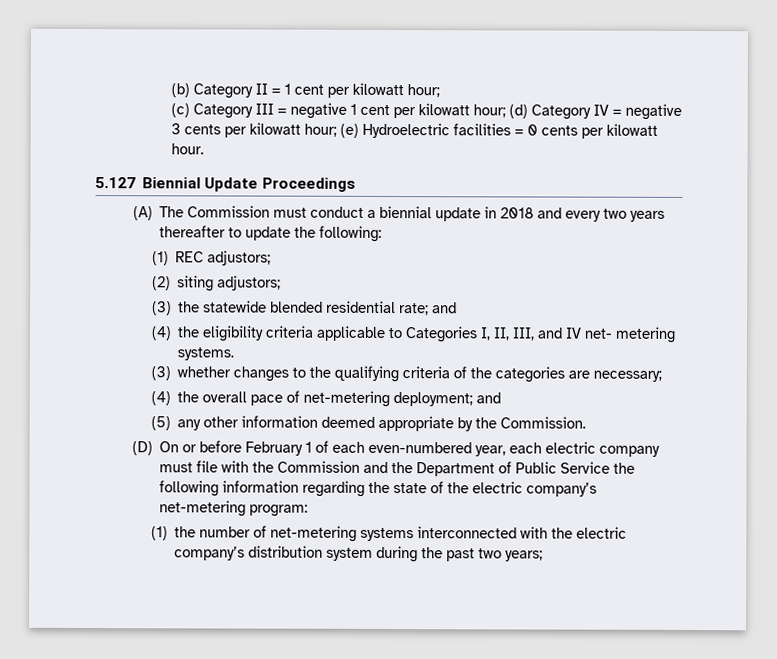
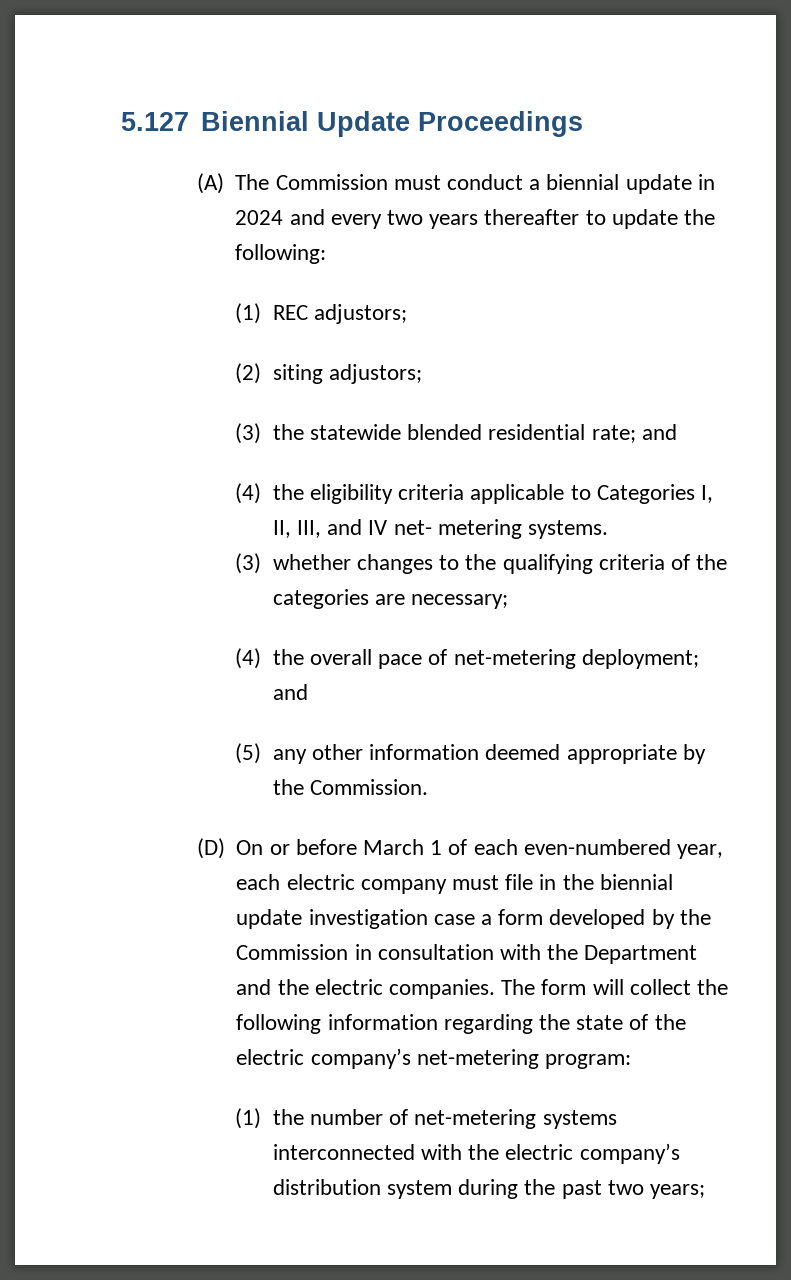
[170,82,440,99] [170,102,682,120] [170,122,658,139] [170,143,204,155] (b) Category II = 1 cent per kilowatt hour; // (c) Category III = negative 1 cent per kilowatt hour; (d) Category IV = negative 3 cents per kilowatt hour; (e) Hydroelectric facilities = 0 cents per kilowatt hour. // -> (121, 121) none
[500,207,535,219] 2018 -> [235,210,284,225] 2024
[245,441,304,456] February -> [362,839,424,855] March
[221,460,361,473] with the Commission -> [539,874,673,890] [236,909,711,929] [236,944,698,964] in the biennial update investigation case a form developed by the Commission in consultation with the Department
[416,461,611,477] Department of Public Service -> [314,979,691,999] electric companies. The form will collect

